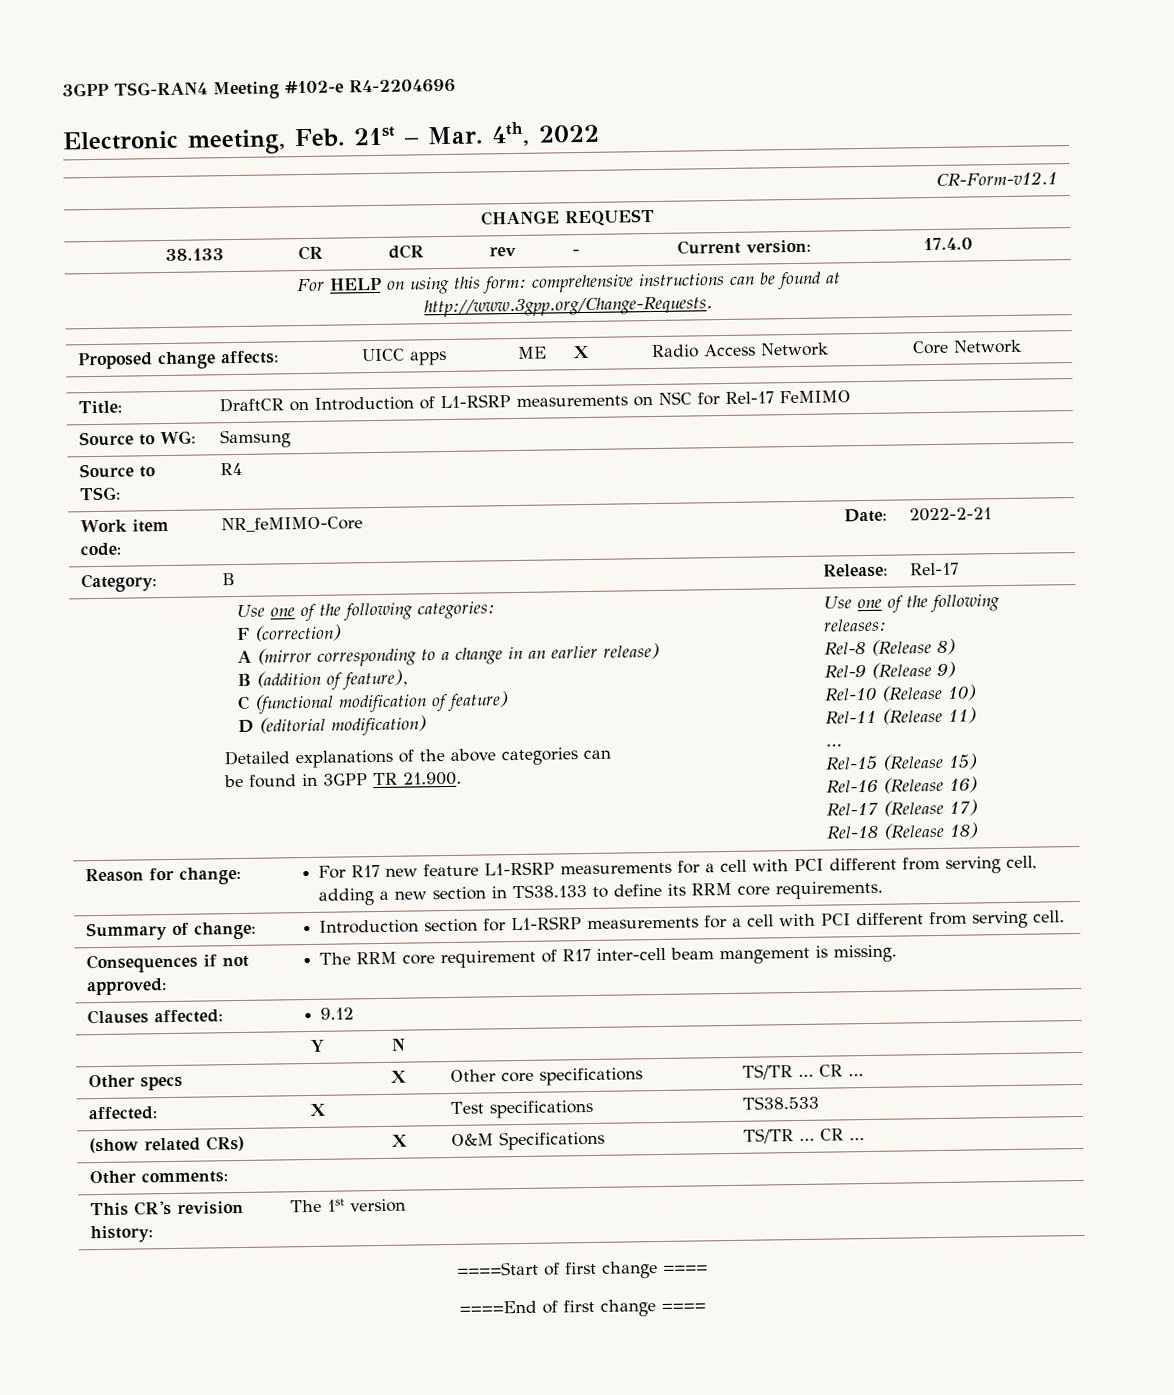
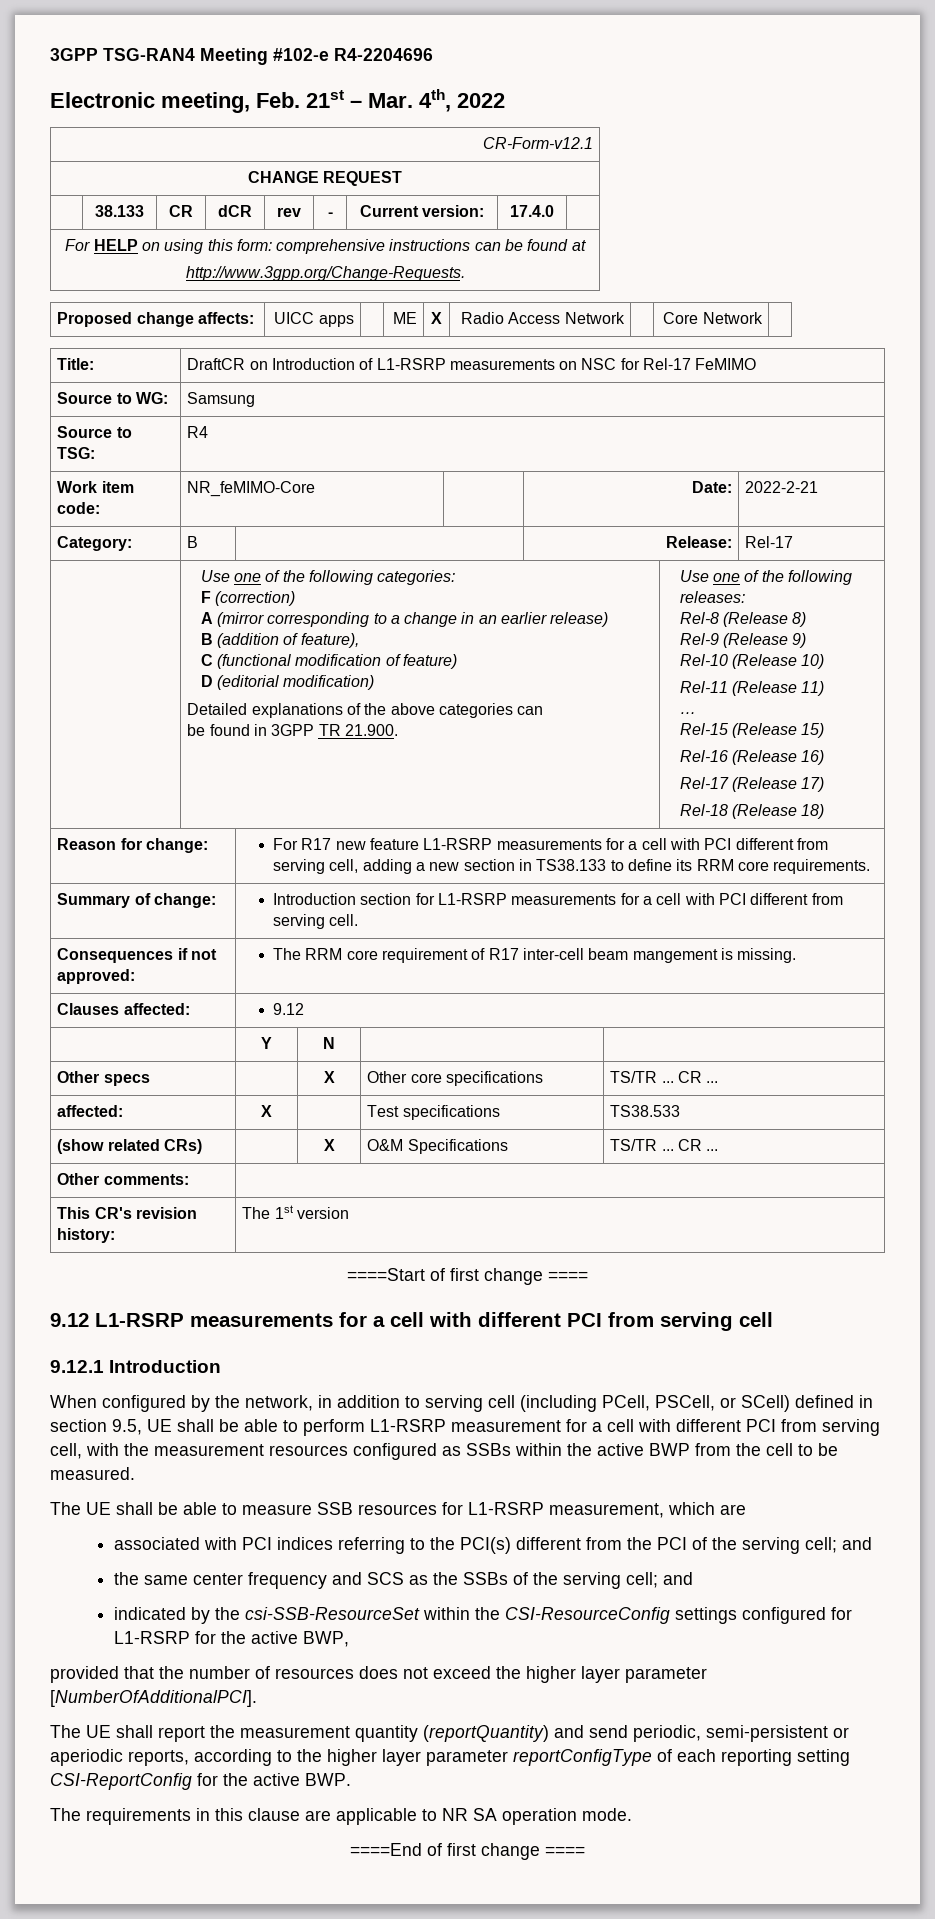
(708, 1269) none -> [50,1312,773,1331] [50,1360,222,1373] [50,1395,873,1412] [50,1419,880,1436] [50,1443,838,1460] [50,1467,135,1480] [50,1502,746,1518] [113,1537,872,1554] [113,1572,693,1589] [113,1607,852,1624] [113,1631,349,1647] [50,1666,707,1683] [50,1690,257,1707] [50,1725,849,1742] [50,1749,850,1766] [50,1773,351,1790] [50,1808,632,1825] // 9.12 L1-RSRP measurements for a cell with different PCI from serving cell // 9.12.1 Introduction // When configured by the network, in addition to serving cell (including PCell, PSCell, or SCell) defined in section 9.5, UE shall be able to perform L1-RSRP measurement for a cell with different PCI from serving cell, with the measurement resources configured as SSBs within the active BWP from the cell to be measured. // The UE shall be able to measure SSB resources for L1-RSRP measurement, which are // associated with PCI indices referring to the PCI(s) different from the PCI of the serving cell; and // the same center frequency and SCS as the SSBs of the serving cell; and // indicated by the csi-SSB-ResourceSet within the CSI-ResourceConfig settings configured for L1-RSRP for the active BWP, // provided that the number of resources does not exceed the higher layer parameter [NumberOfAdditionalPCI]. // The UE shall report the measurement quantity (reportQuantity) and send periodic, semi-persistent or aperiodic reports, according to the higher layer parameter reportConfigType of each reporting setting CSI-ReportConfig for the active BWP. // The requirements in this clause are applicable to NR SA operation mode.

